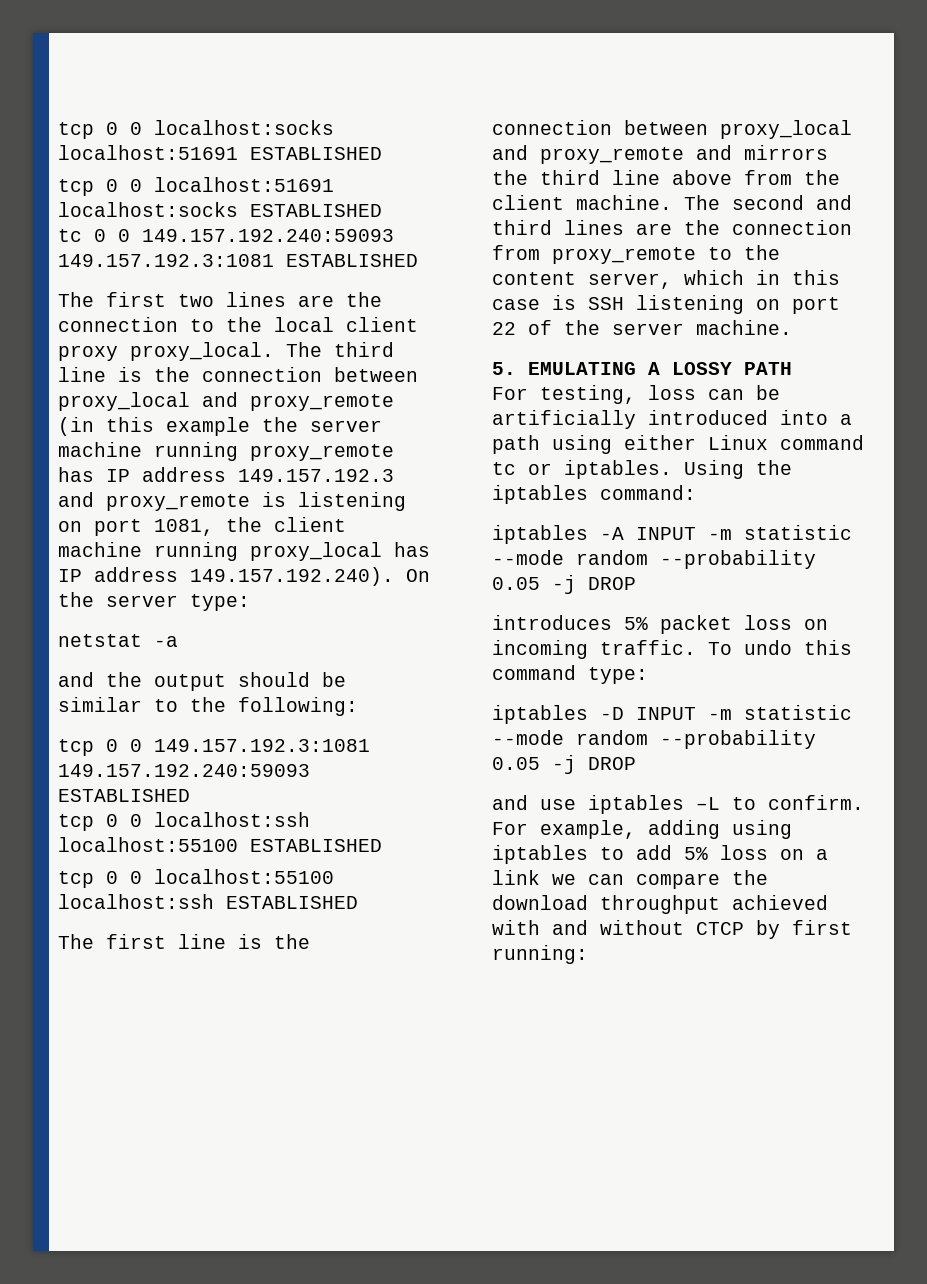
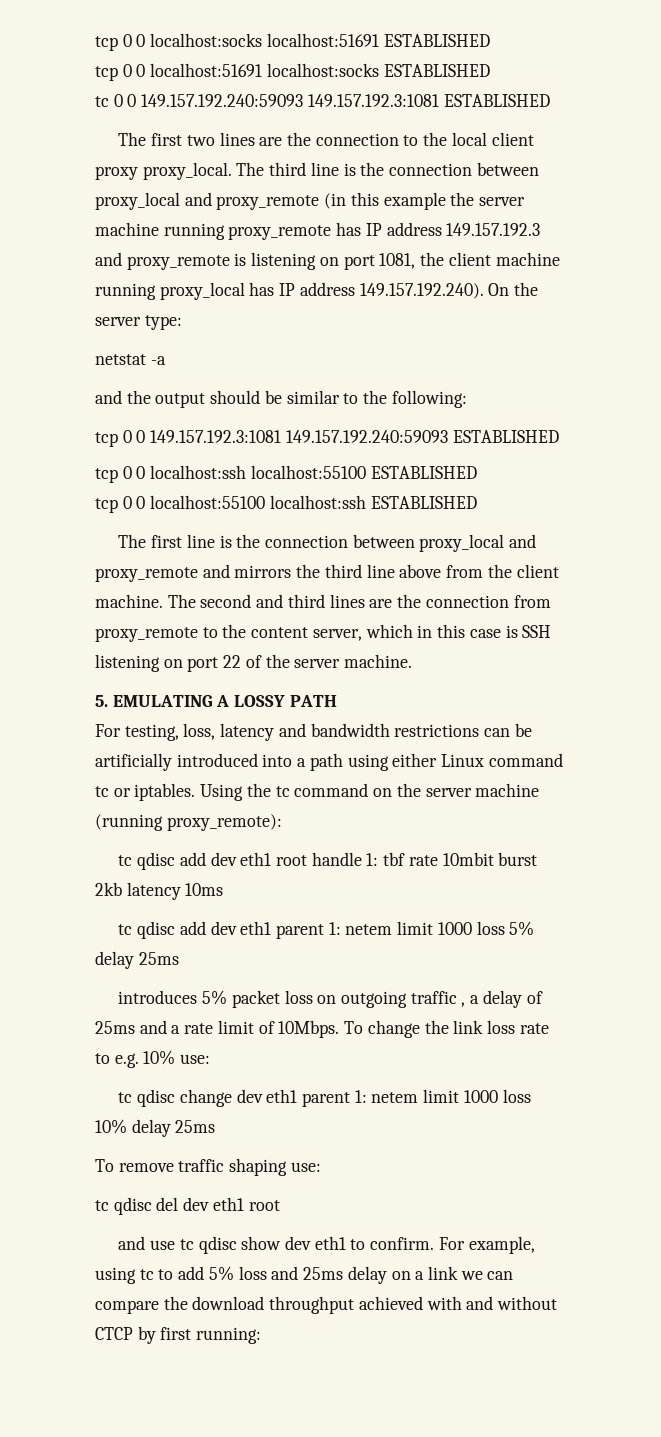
[648,385,696,400] loss -> [183,723,480,741] loss, latency and bandwidth restrictions
[492,485,696,504] [492,525,852,544] [492,550,816,569] [492,575,636,594] iptables command: // iptables -A INPUT -m statistic --mode random --probability 0.05 -j DROP -> [275,783,540,797] [95,814,282,831] [118,852,538,870] [95,882,224,900] [118,921,535,939] [95,951,179,969] tc command on the server machine (running proxy_remote): // tc qdisc add dev eth1 root handle 1: tbf rate 10mbit burst 2kb latency 10ms // tc qdisc add dev eth1 parent 1: netem limit 1000 loss 5% delay 25ms
[492,640,852,659] [492,665,648,684] [492,705,852,724] [492,730,816,749] [492,755,636,774] [492,795,720,814] incoming traffic. To undo this command type: // iptables -D INPUT -m statistic --mode random --probability 0.05 -j DROP // and use iptables –L -> [340,990,543,1008] [95,1020,549,1038] [95,1050,211,1068] [118,1089,531,1107] [95,1119,216,1137] [95,1158,321,1176] [95,1197,280,1215] [118,1236,346,1254] outgoing traffic , a delay of 25ms and a rate limit of 10Mbps. To change the link loss rate to e.g. 10% use: // tc qdisc change dev eth1 parent 1: netem limit 1000 loss 10% delay 25ms // To remove traffic shaping use: // tc qdisc del dev eth1 root // and use tc qdisc show dev eth1
[648,820,792,839] [492,845,588,864] adding using iptables -> [95,1267,154,1284] using tc
(768, 852) none -> [271,1266,387,1284] and 25ms delay

